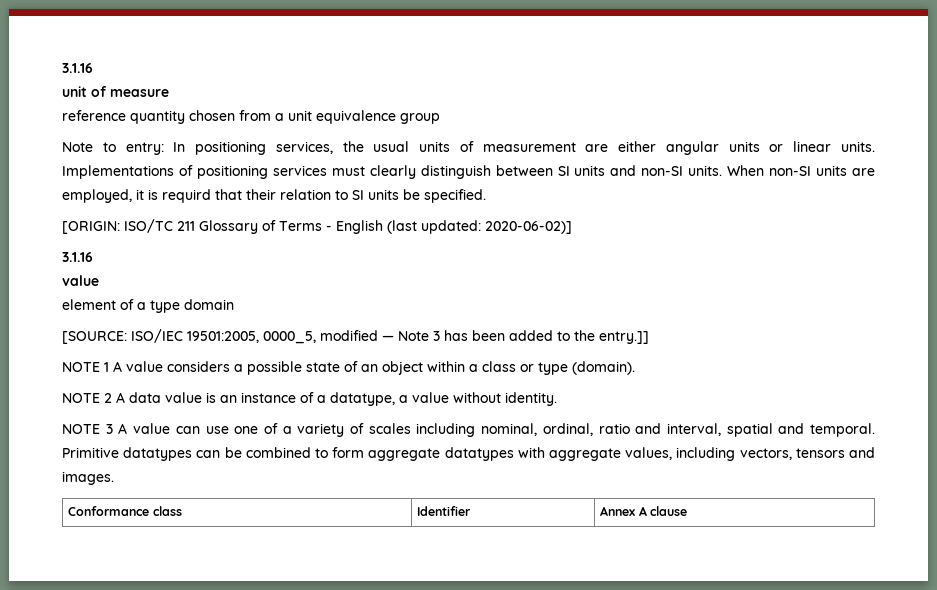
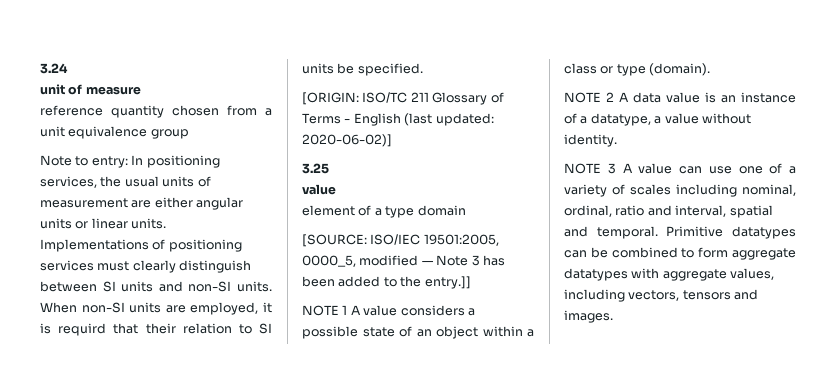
[62,63,93,73] 3.1.16 -> [40,63,68,74] 3.24
[62,252,93,262] 3.1.16 -> [302,163,329,174] 3.25
[68,506,182,516] [417,506,472,516] [600,506,688,516] // Conformance class | Identifier | Annex A clause -> (613, 316) none

